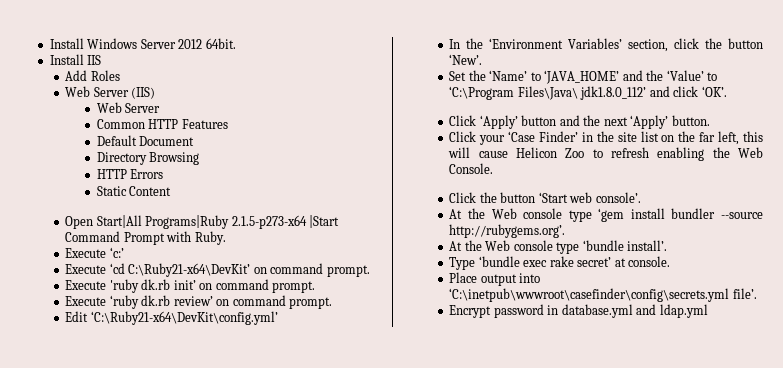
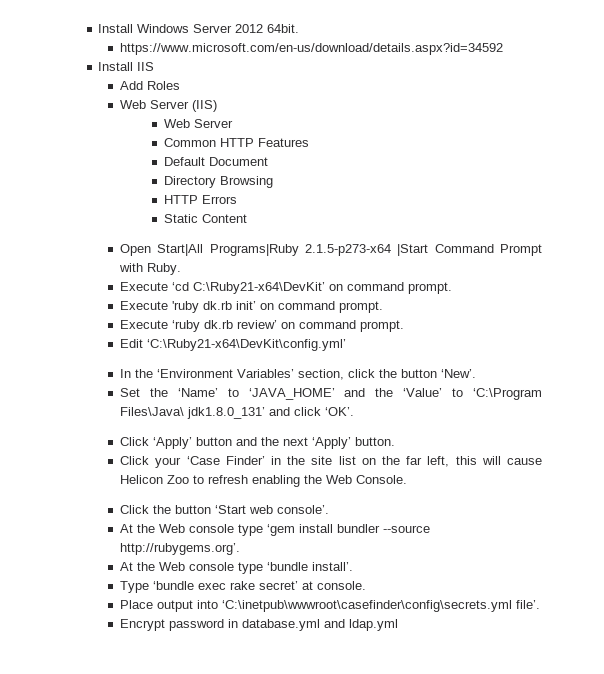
(236, 43) none -> [120,43,504,55] // https://www.microsoft.com/en-us/download/details.aspx?id=34592
[65,247,124,258] // Execute ‘c:’ -> (182, 269) none
[580,86,647,100] jdk1.8.0_112’ -> [187,407,266,419] jdk1.8.0_131’

